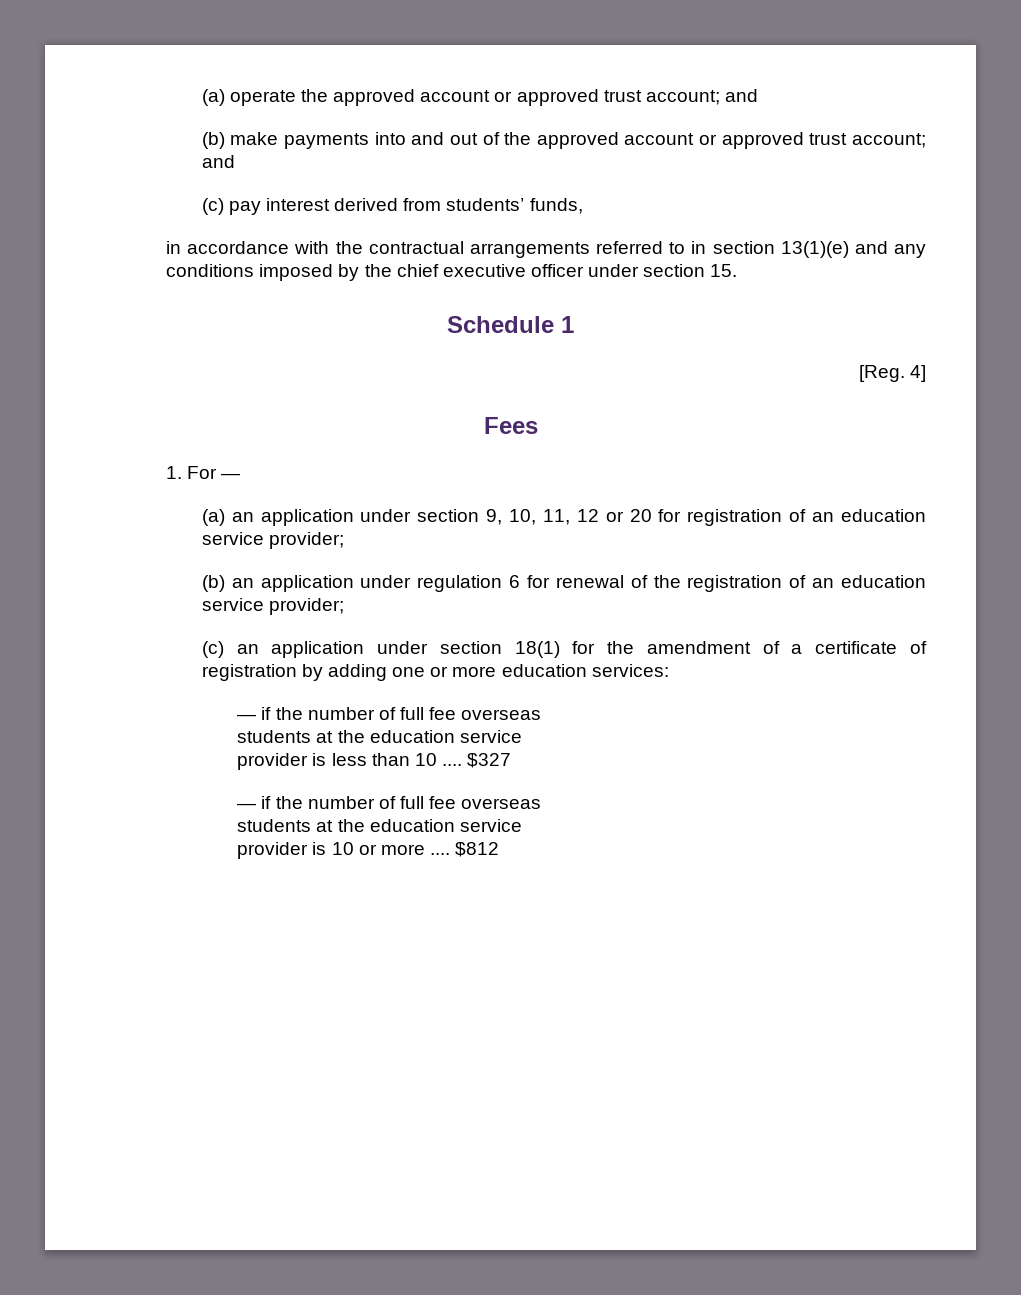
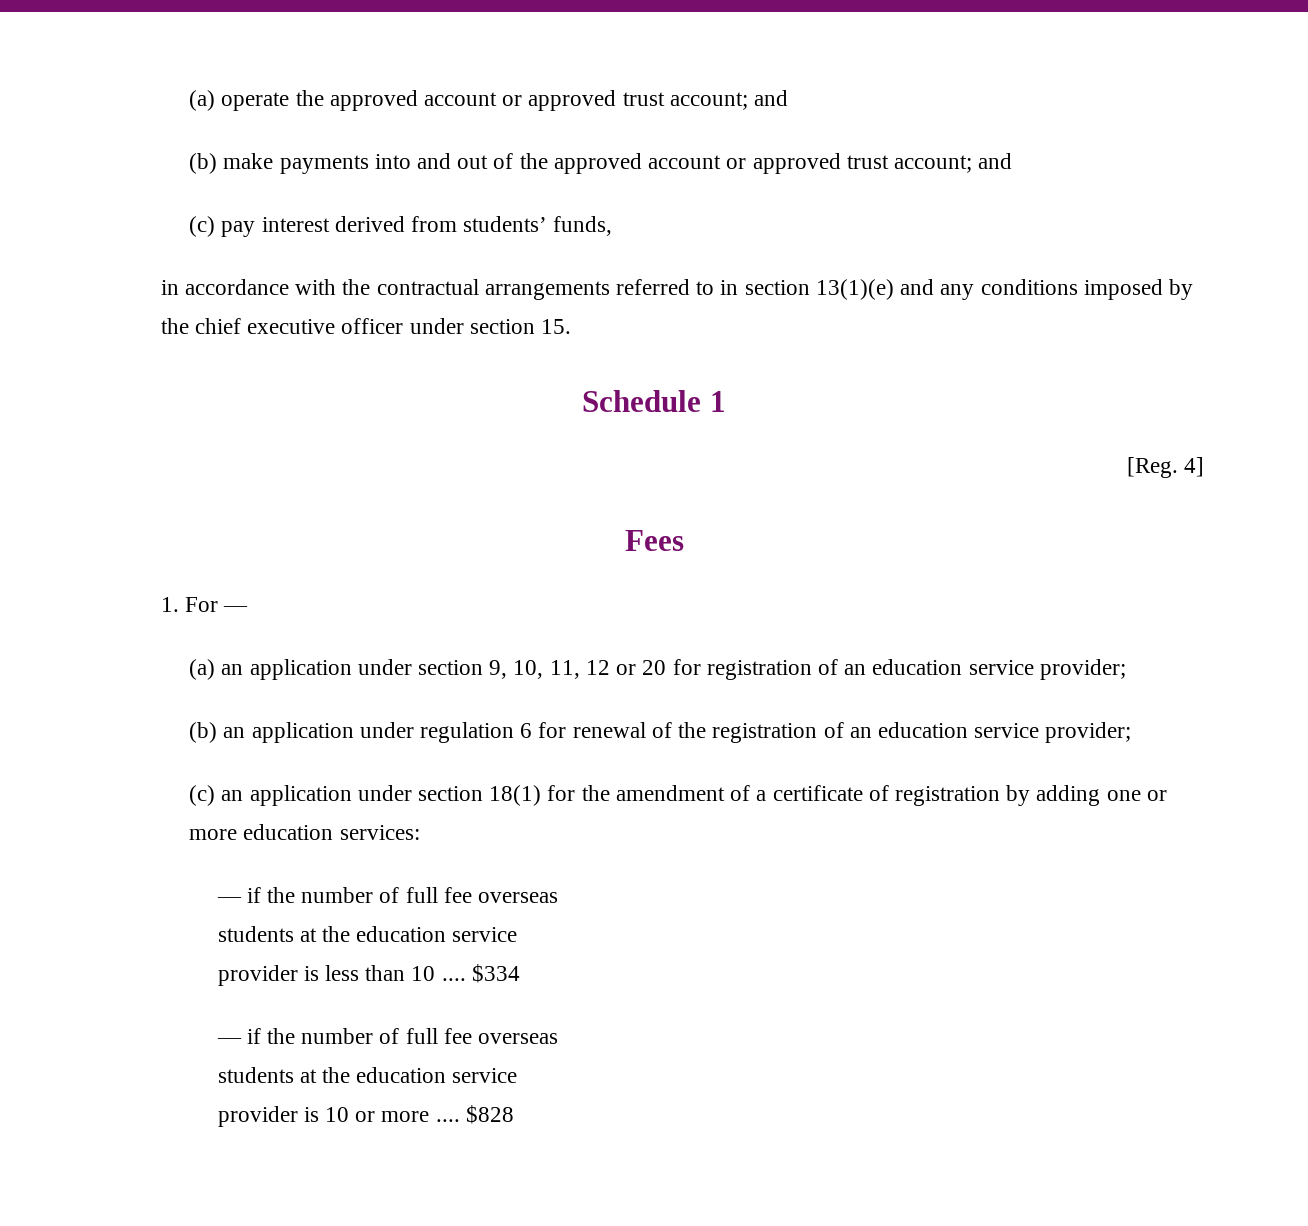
[467,753,512,768] $327 -> [471,964,520,983] $334
[455,842,500,857] $812 -> [465,1105,514,1124] $828

